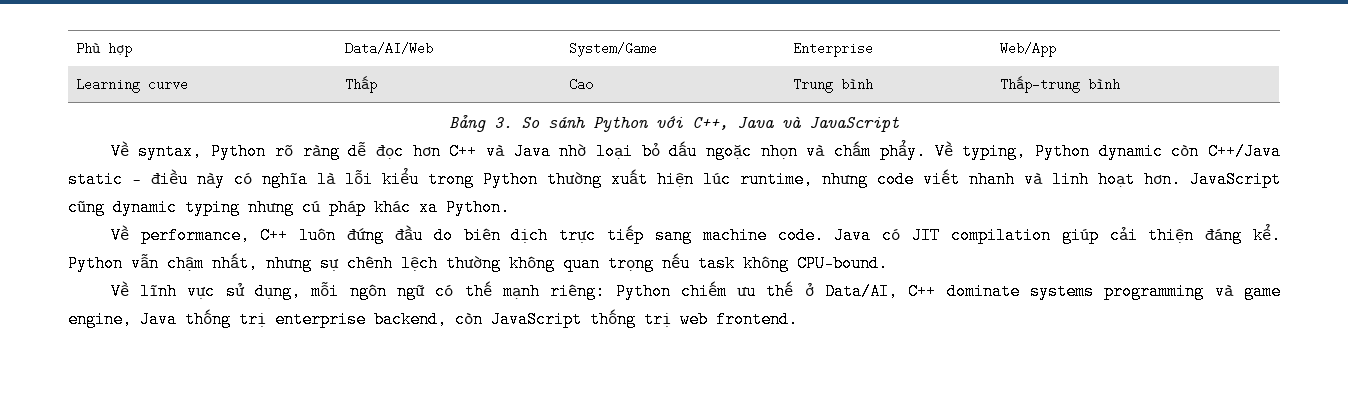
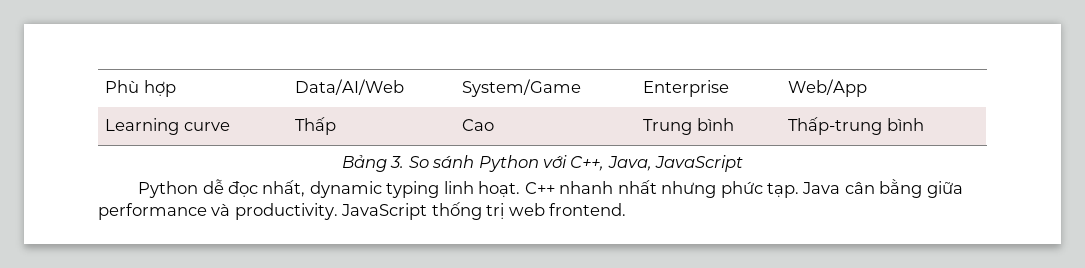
[737,116,801,128] Java và -> [607,156,652,171] Java,
[110,140,1281,160] [68,168,1281,188] [68,199,510,216] [110,224,1282,244] [68,253,888,272] [110,281,1281,300] [68,309,483,328] Về syntax, Python rõ ràng dễ đọc hơn C++ và Java nhờ loại bỏ dấu ngoặc nhọn và chấm phẩy. Về typing, Python dynamic còn C++/Java static — điều này có nghĩa là lỗi kiểu trong Python thường xuất hiện lúc runtime, nhưng code viết nhanh và linh hoạt hơn. JavaScript cũng dynamic typing nhưng cú pháp khác xa Python. // Về performance, C++ luôn đứng đầu do biên dịch trực tiếp sang machine code. Java có JIT compilation giúp cải thiện đáng kể. Python vẫn chậm nhất, nhưng sự chênh lệch thường không quan trọng nếu task không CPU-bound. // Về lĩnh vực sử dụng, mỗi ngôn ngữ có thế mạnh riêng: Python chiếm ưu thế ở Data/AI, C++ dominate systems programming và game engine, Java thống trị enterprise backend, còn -> [138,179,963,198] [98,203,338,220] Python dễ đọc nhất, dynamic typing linh hoạt. C++ nhanh nhất nhưng phức tạp. Java cân bằng giữa performance và productivity.

